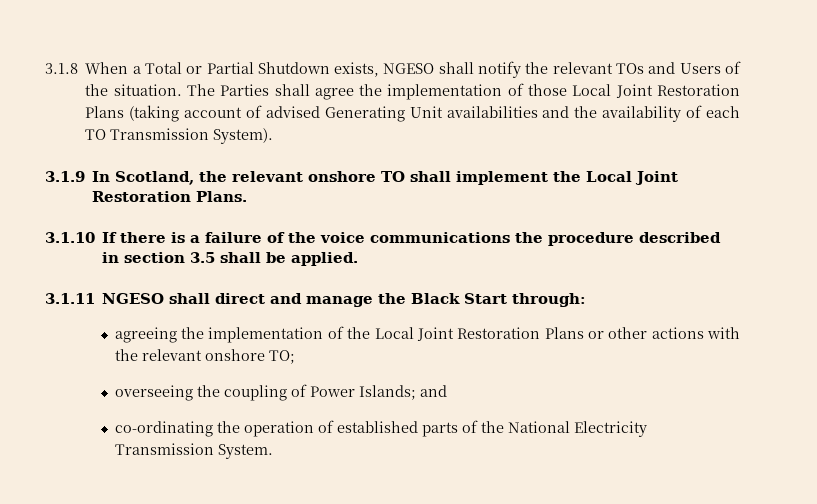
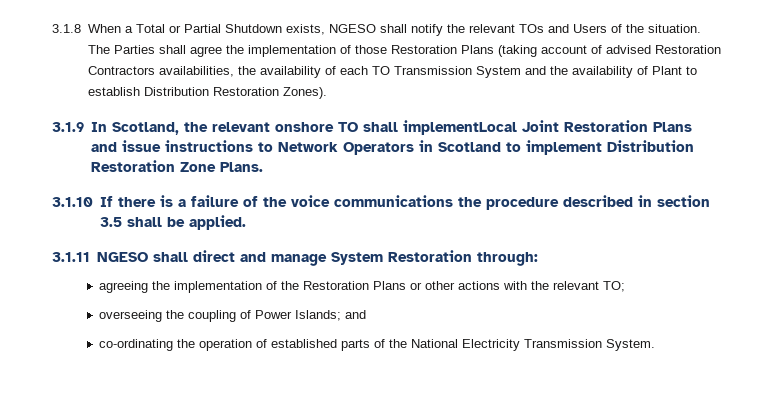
[572,84,653,98] Local Joint -> (387, 49) none
[324,106,570,122] Generating Unit availabilities and -> [654,45,721,54] [87,66,234,77] Restoration Contractors availabilities,
[213,128,274,144] System). -> [475,66,697,78] [87,87,327,99] System and the availability of Plant to establish Distribution Restoration Zones).
[456,171,679,185] [92,191,192,202] implement the Local Joint Restoration -> [402,120,692,135] [90,140,694,155] [90,160,216,172] implementLocal Joint Restoration Plans and issue instructions to Network Operators in Scotland to implement Distribution Restoration Zone
[378,293,508,304] the Black Start -> [330,250,472,265] System Restoration
[374,327,454,341] Local Joint -> (300, 285) none
[204,349,265,361] onshore -> (600, 285) none

